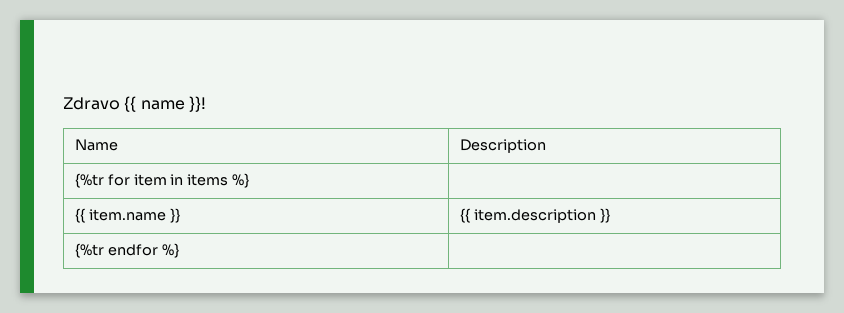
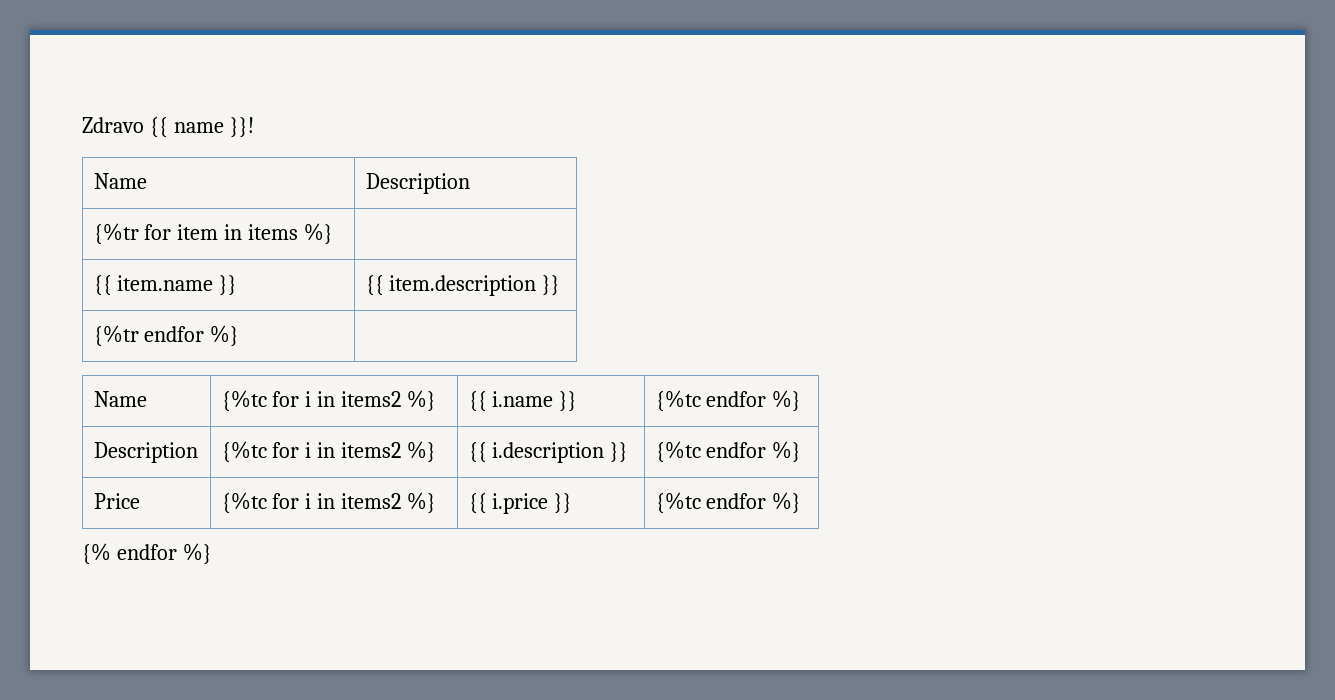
(179, 250) none -> [93,391,147,407] [221,390,437,412] [468,391,578,412] [655,390,802,412] [93,442,198,463] [221,441,437,463] [468,442,629,463] [655,441,802,463] [93,493,140,509] [221,492,437,514] [468,493,573,514] [655,492,802,514] [82,543,212,565] // Name | {%tc for i in items2 %} | {{ i.name }} | {%tc endfor %} // Description | {%tc for i in items2 %} | {{ i.description }} | {%tc endfor %} // Price | {%tc for i in items2 %} | {{ i.price }} | {%tc endfor %} // {% endfor %}

